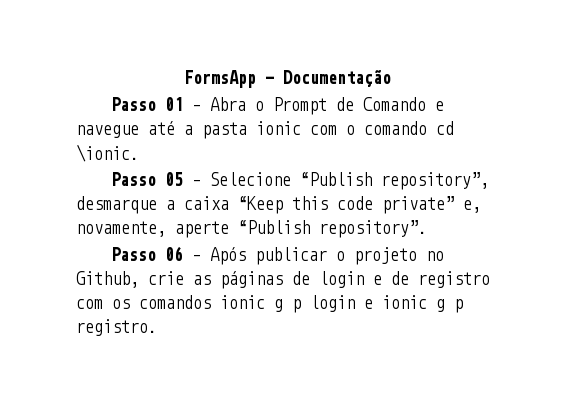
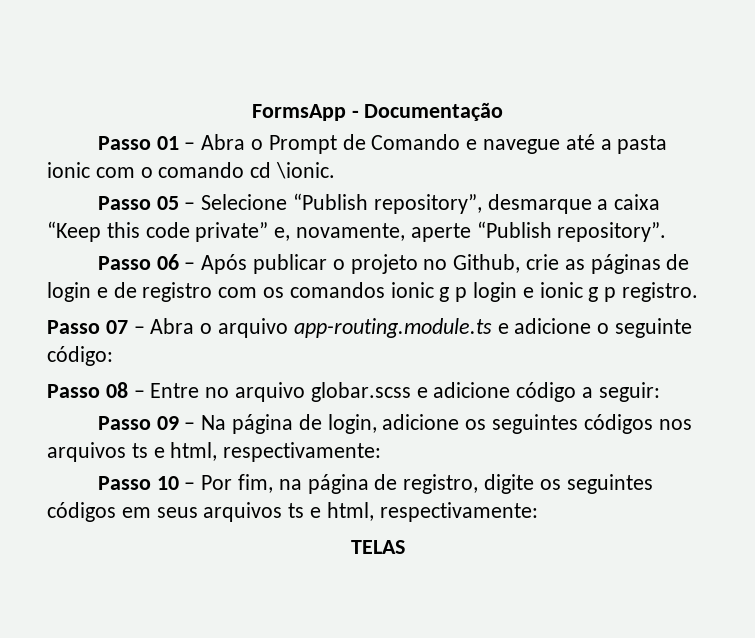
(157, 327) none -> [47,318,693,338] [47,346,113,366] [47,382,660,402] [97,414,692,434] [47,442,382,462] [97,474,653,494] [47,502,538,522] [350,540,405,554] // Passo 07 – Abra o arquivo app-routing.module.ts e adicione o seguinte código: // Passo 08 – Entre no arquivo globar.scss e adicione código a seguir: // Passo 09 – Na página de login, adicione os seguintes códigos nos arquivos ts e html, respectivamente: // Passo 10 – Por fim, na página de registro, digite os seguintes códigos em seus arquivos ts e html, respectivamente: // TELAS

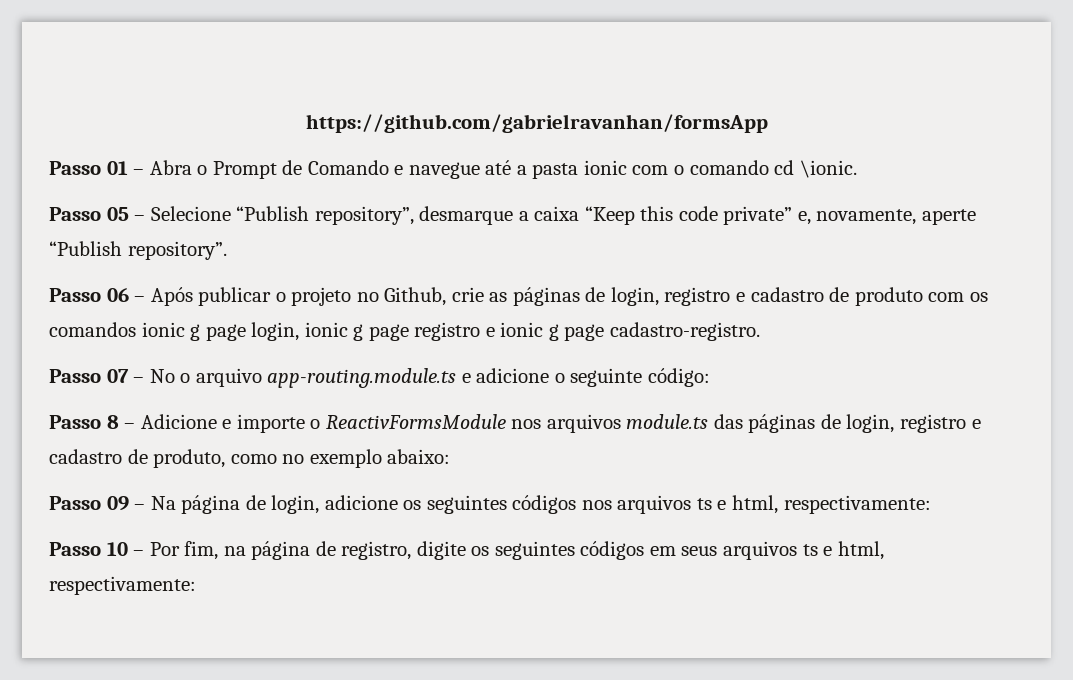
[251,102,504,121] FormsApp - Documentação -> [305,114,768,133] https://github.com/gabrielravanhan/formsApp
[47,282,213,302] login e de registro -> [610,287,923,306] login, registro e cadastro de produto
[455,282,518,302] p login -> [205,322,481,341] page login, ionic g page registro
[604,282,699,302] p registro. -> [564,322,760,341] page cadastro-registro.
[150,318,195,334] Abra -> [149,369,175,383] No
[105,382,660,402] 08 – Entre no arquivo globar.scss e adicione código a seguir: -> [106,414,981,433] [49,449,451,468] 8 – Adicione e importe o ReactivFormsModule nos arquivos module.ts das páginas de login, registro e cadastro de produto, como no exemplo abaixo:
[350,540,405,554] // TELAS -> (196, 585) none

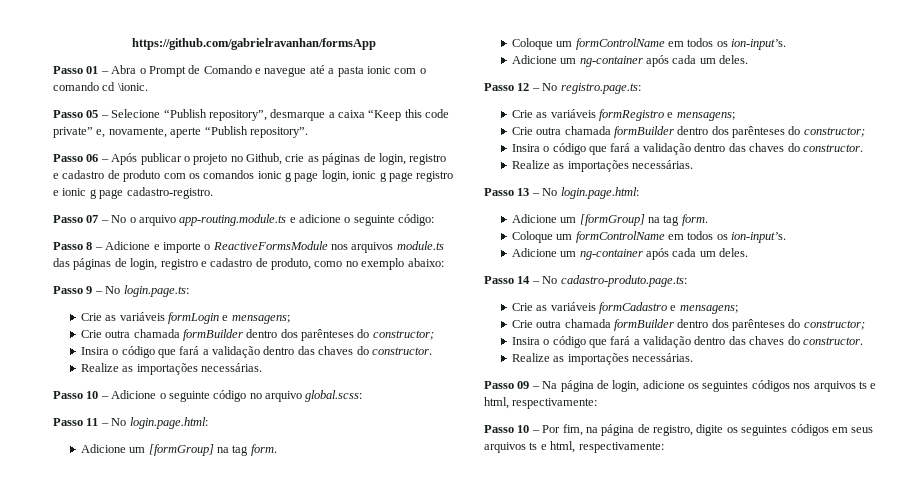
[325,414,506,429] ReactivFormsModule -> [212,241,328,250] ReactiveFormsModule
(451, 456) none -> [53,285,189,297] [80,312,290,324] [80,329,434,341] [80,346,432,358] [80,363,262,375] [53,390,363,402] [53,417,208,429] [80,444,277,456] [511,38,787,50] [511,55,749,67] [484,83,641,94] [511,109,735,121] [511,126,865,138] [511,143,863,155] [511,160,693,172] [484,187,639,199] [511,214,708,226] [511,231,787,243] [511,248,749,260] [484,275,687,287] [511,302,738,314] [511,319,865,331] [511,336,863,348] [511,353,693,365] // Passo 9 – No login.page.ts: // Crie as variáveis formLogin e mensagens; // Crie outra chamada formBuilder dentro dos parênteses do constructor; // Insira o código que fará a validação dentro das chaves do constructor. // Realize as importações necessárias. // Passo 10 – Adicione o seguinte código no arquivo global.scss: // Passo 11 – No login.page.html: // Adicione um [formGroup] na tag form. // Coloque um formControlName em todos os ion-input’s. // Adicione um ng-container após cada um deles. // Passo 12 – No registro.page.ts: // Crie as variáveis formRegistro e mensagens; // Crie outra chamada formBuilder dentro dos parênteses do constructor; // Insira o código que fará a validação dentro das chaves do constructor. // Realize as importações necessárias. // Passo 13 – No login.page.html: // Adicione um [formGroup] na tag form. // Coloque um formControlName em todos os ion-input’s. // Adicione um ng-container após cada um deles. // Passo 14 – No cadastro-produto.page.ts: // Crie as variáveis formCadastro e mensagens; // Crie outra chamada formBuilder dentro dos parênteses do constructor; // Insira o código que fará a validação dentro das chaves do constructor. // Realize as importações necessárias.

